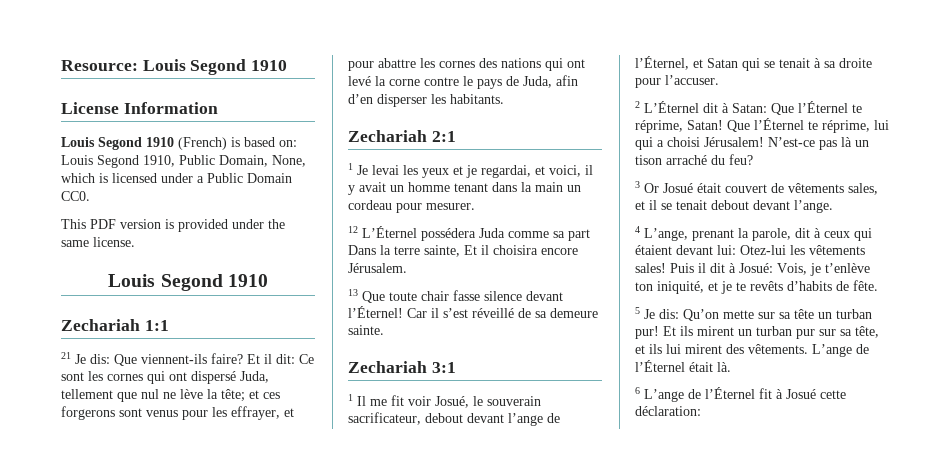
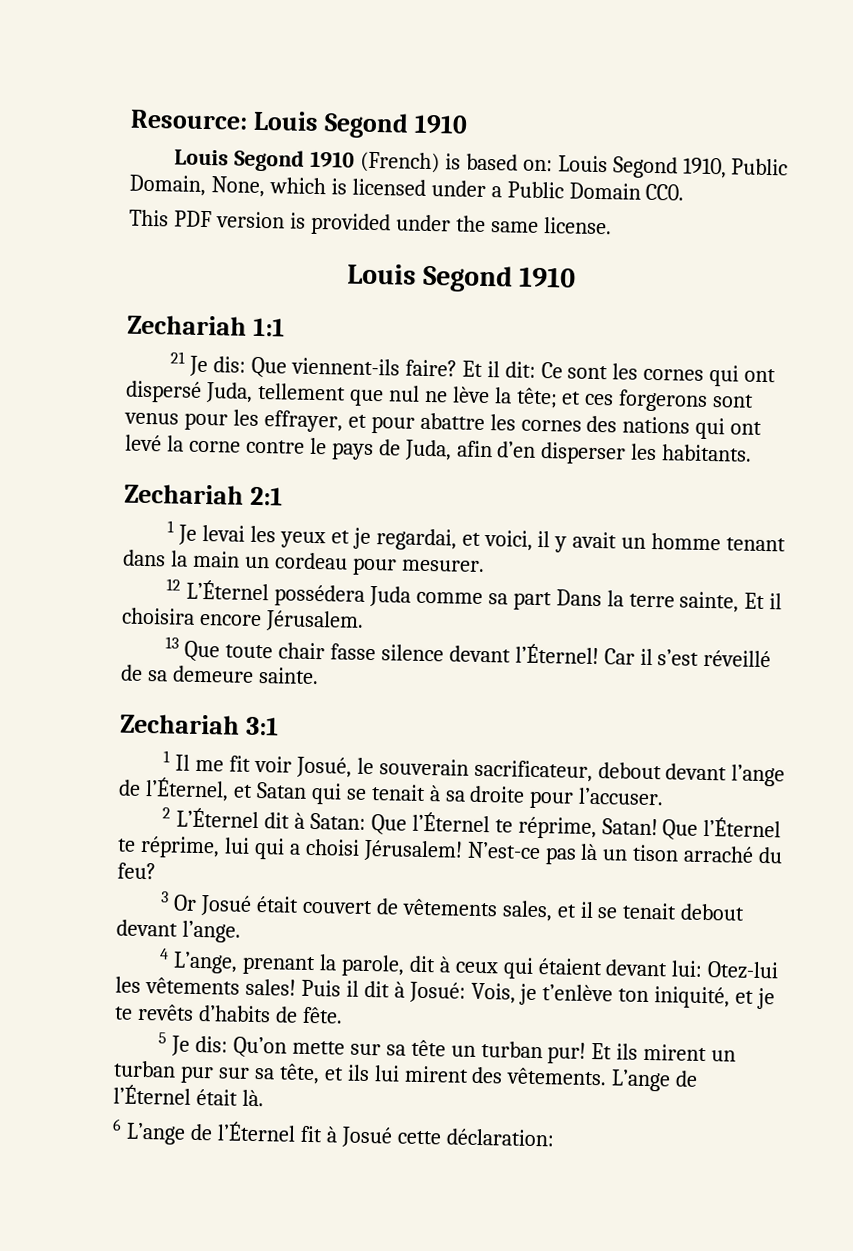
[61,102,218,114] // License Information -> (468, 124) none

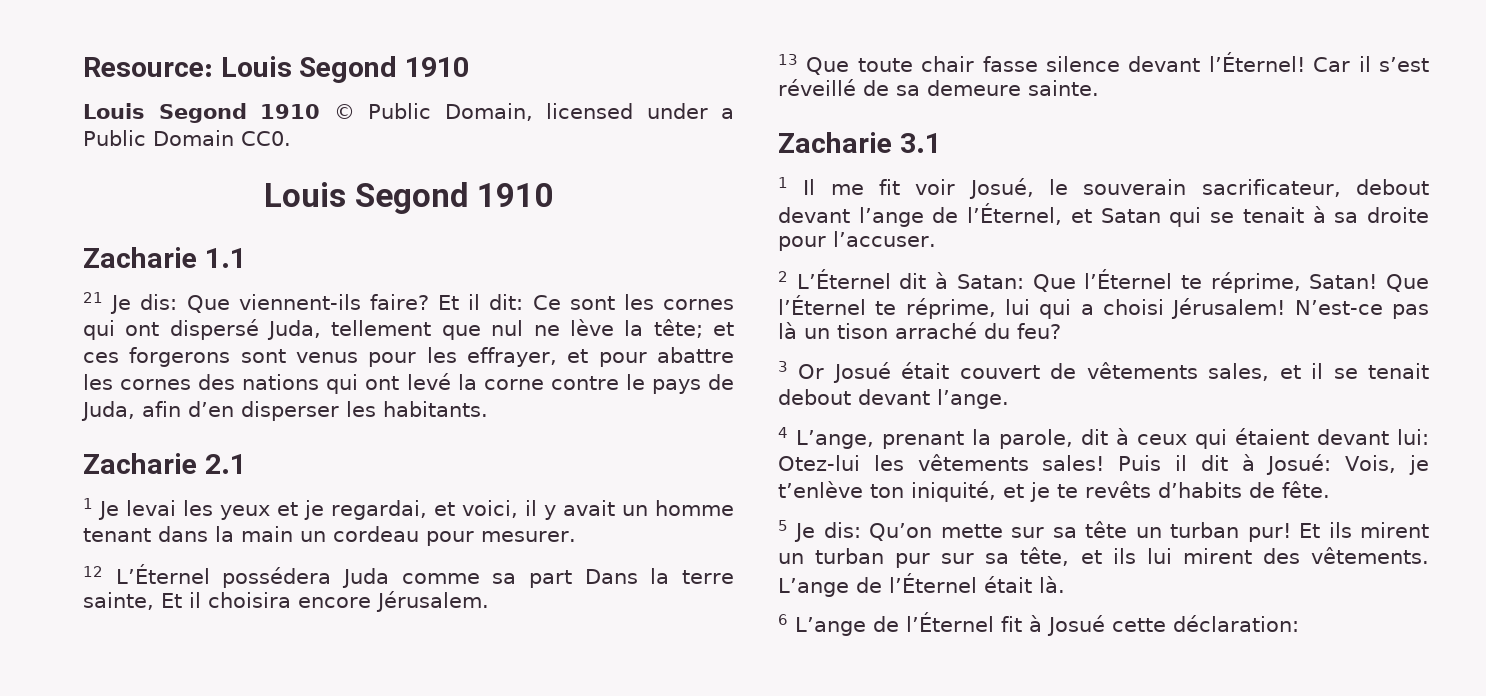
[359,151,789,179] [129,174,347,198] (French) is based on: Louis Segond 1910, Public Domain, None, which is -> [333,103,533,121] © Public Domain,
[129,209,612,236] [347,263,576,293] [127,314,285,337] // This PDF version is provided under the same license. // Louis Segond 1910 // Zechariah 1:1 -> [264,182,553,214] [83,247,246,268] // Louis Segond 1910 // Zacharie 1.1
[124,483,283,506] Zechariah 2:1 -> [83,453,246,474] Zacharie 2.1
[120,713,279,736] Zechariah 3:1 -> [778,132,941,153] Zacharie 3.1

